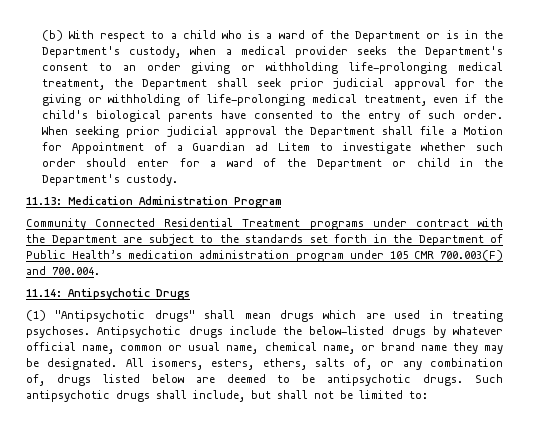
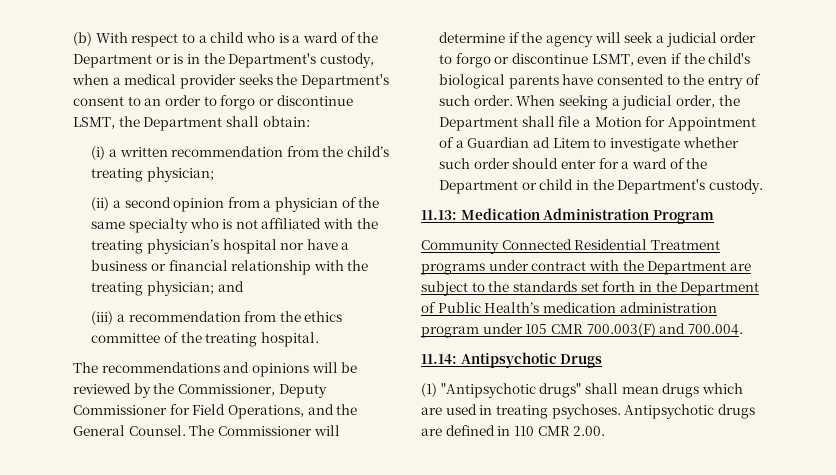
[191,62,504,74] [41,78,504,90] [41,94,427,106] giving or withholding life-prolonging medical treatment, the Department shall seek prior judicial approval for the giving or withholding of life-prolonging medical treatment, -> [203,95,353,110] [73,116,310,131] [91,146,390,160] [91,167,214,182] [91,197,380,212] [91,218,378,233] [91,239,350,254] [91,260,369,275] [91,281,244,296] [91,311,343,325] [91,332,319,347] [73,362,358,377] [73,383,327,398] [73,404,358,419] [73,425,340,436] [439,32,757,47] [439,53,634,68] to forgo or discontinue LSMT, the Department shall obtain: // (i) a written recommendation from the child’s treating physician; // (ii) a second opinion from a physician of the same specialty who is not affiliated with the treating physician’s hospital nor have a business or financial relationship with the treating physician; and // (iii) a recommendation from the ethics committee of the treating hospital. // The recommendations and opinions will be reviewed by the Commissioner, Deputy Commissioner for Field Operations, and the General Counsel. The Commissioner will determine if the agency will seek a judicial order to forgo or discontinue LSMT,
[125,126,277,138] prior judicial approval -> [611,95,715,110] a judicial order,
[229,326,503,338] [26,342,503,354] [26,358,504,370] [26,374,503,386] [26,390,428,402] include the below-listed drugs by whatever official name, common or usual name, chemical name, or brand name they may be designated. All isomers, esters, ethers, salts of, or any combination of, drugs listed below are deemed to be antipsychotic drugs. Such antipsychotic drugs shall include, but shall not be limited to: -> [421,425,606,436] are defined in 110 CMR 2.00.

